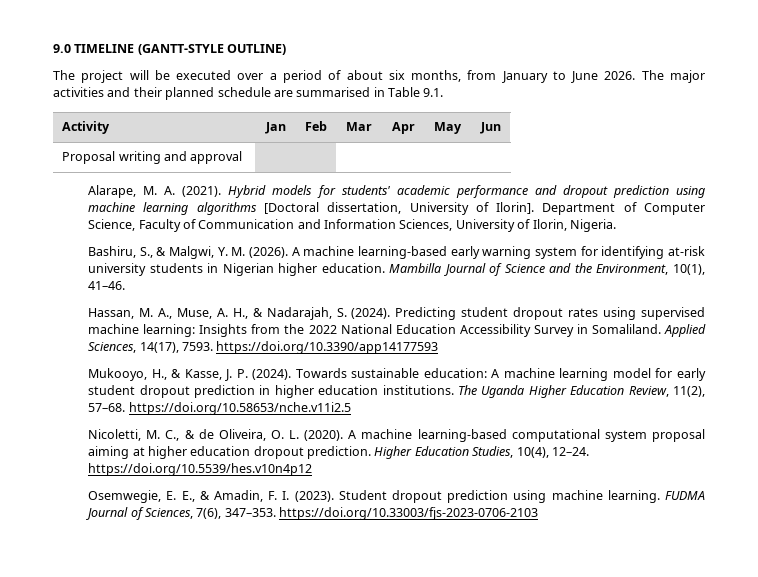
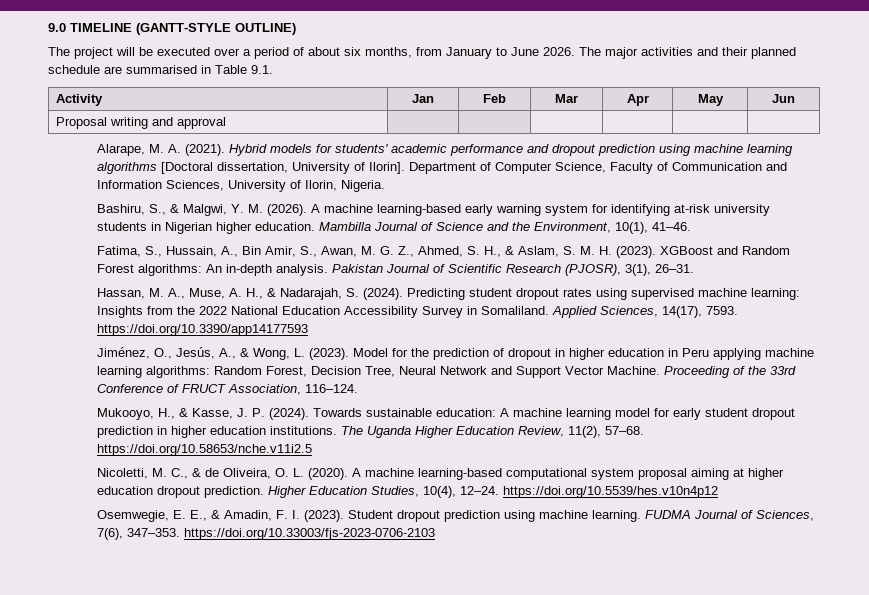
(126, 285) none -> [97,246,791,258] [97,264,695,276] // Fatima, S., Hussain, A., Bin Amir, S., Awan, M. G. Z., Ahmed, S. H., & Aslam, S. M. H. (2023). XGBoost and Random Forest algorithms: An in-depth analysis. Pakistan Journal of Scientific Research (PJOSR), 3(1), 26–31.
(439, 347) none -> [97,347,815,360] [97,366,797,378] [97,384,359,395] // Jiménez, O., Jesús, A., & Wong, L. (2023). Model for the prediction of dropout in higher education in Peru applying machine learning algorithms: Random Forest, Decision Tree, Neural Network and Support Vector Machine. Proceeding of the 33rd Conference of FRUCT Association, 116–124.

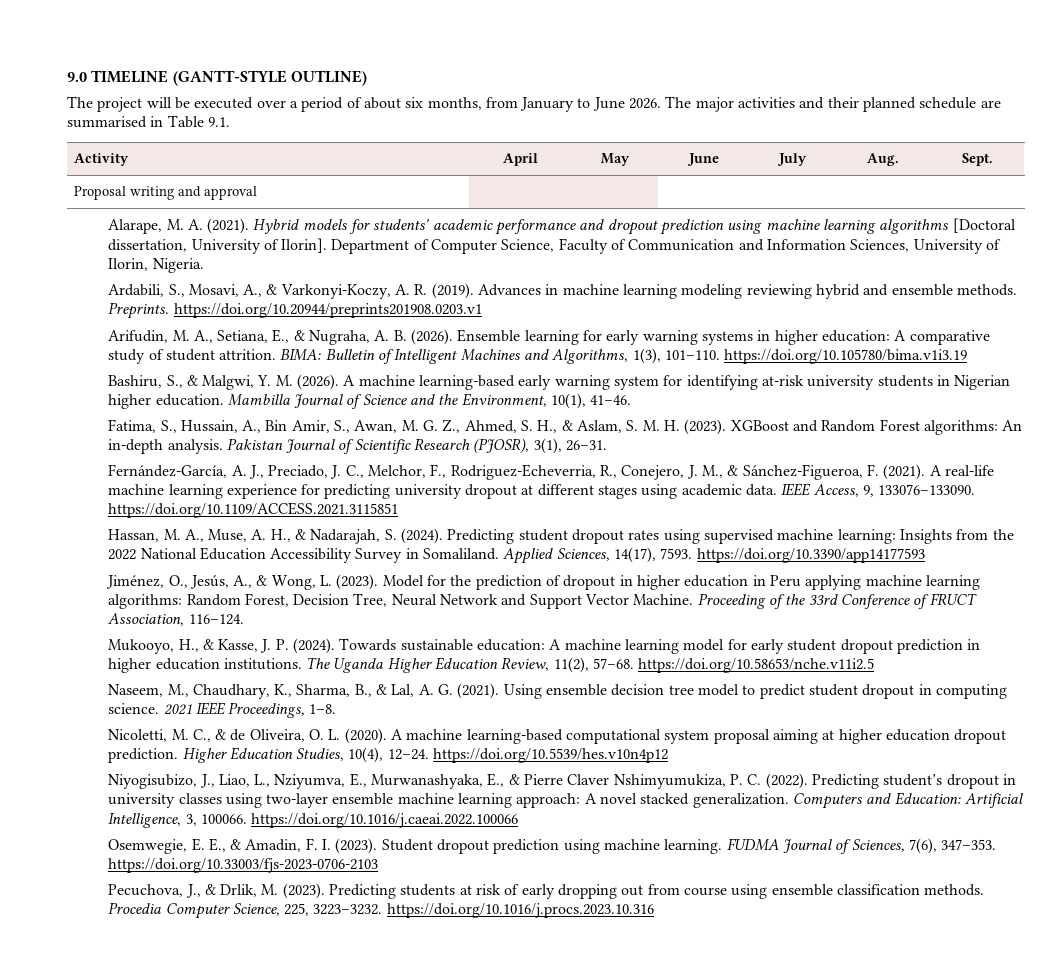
[412,94,434,103] [483,94,506,103] [555,94,578,103] [626,94,649,106] [697,94,724,106] [772,94,795,103] Jan | Feb | Mar | Apr | May | Jun -> [503,153,538,166] [601,153,630,166] [687,153,719,166] [777,153,807,166] [867,153,899,166] [962,153,993,166] April | May | June | July | Aug. | Sept.
(386, 186) none -> [108,283,1017,299] [108,302,482,319] [108,329,990,345] [108,348,968,364] // Ardabili, S., Mosavi, A., & Varkonyi-Koczy, A. R. (2019). Advances in machine learning modeling reviewing hybrid and ensemble methods. Preprints. https://doi.org/10.20944/preprints201908.0203.v1 // Arifudin, M. A., Setiana, E., & Nugraha, A. B. (2026). Ensemble learning for early warning systems in higher education: A comparative study of student attrition. BIMA: Bulletin of Intelligent Machines and Algorithms, 1(3), 101–110. https://doi.org/10.105780/bima.v1i3.19
(695, 268) none -> [108,464,994,480] [108,483,976,499] [108,502,399,518] // Fernández-García, A. J., Preciado, J. C., Melchor, F., Rodriguez-Echeverria, R., Conejero, J. M., & Sánchez-Figueroa, F. (2021). A real-life machine learning experience for predicting university dropout at different stages using academic data. IEEE Access, 9, 133076–133090. https://doi.org/10.1109/ACCESS.2021.3115851
(313, 450) none -> [108,683,1007,699] [108,702,337,718] // Naseem, M., Chaudhary, K., Sharma, B., & Lal, A. G. (2021). Using ensemble decision tree model to predict student dropout in computing science. 2021 IEEE Proceedings, 1–8.
(719, 492) none -> [108,773,1016,789] [108,792,1023,809] [108,813,519,828] // Niyogisubizo, J., Liao, L., Nziyumva, E., Murwanashyaka, E., & Pierre Claver Nshimyumukiza, P. C. (2022). Predicting student’s dropout in university classes using two-layer ensemble machine learning approach: A novel stacked generalization. Computers and Education: Artificial Intelligence, 3, 100066. https://doi.org/10.1016/j.caeai.2022.100066
(436, 534) none -> [108,883,985,899] [108,902,654,919] // Pecuchova, J., & Drlik, M. (2023). Predicting students at risk of early dropping out from course using ensemble classification methods. Procedia Computer Science, 225, 3223–3232. https://doi.org/10.1016/j.procs.2023.10.316

